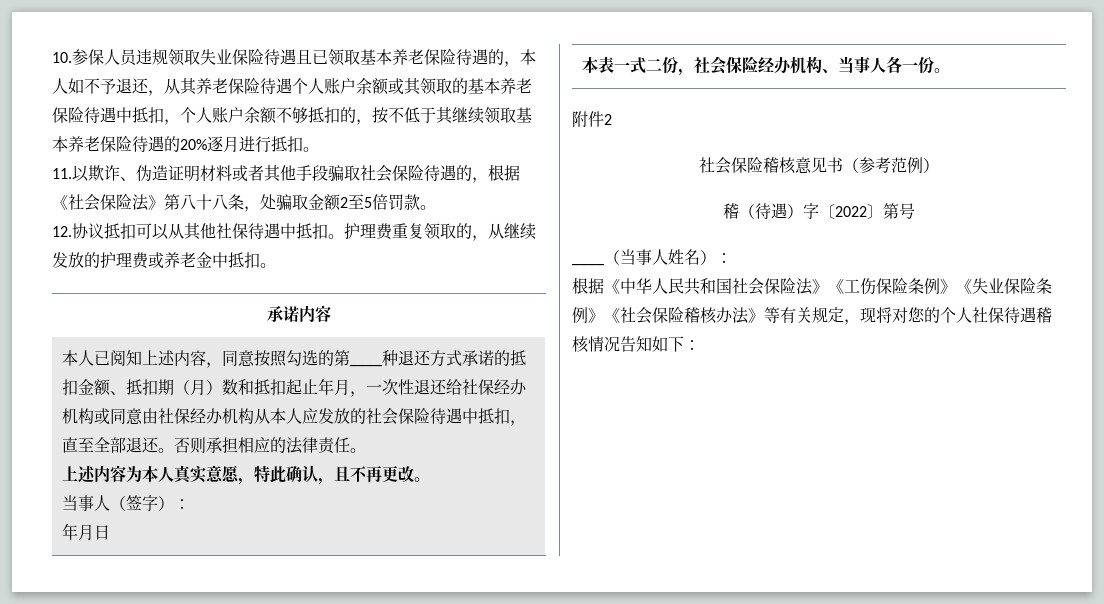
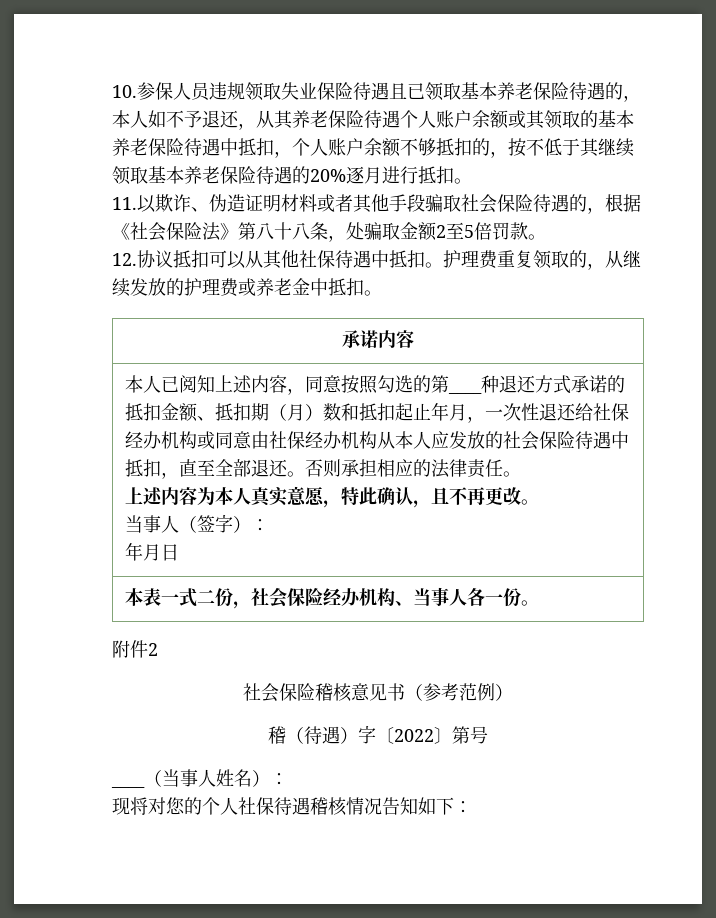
[572,277,1052,295] [572,307,860,325] 根据《中华人民共和国社会保险法》《工伤保险条例》《失业保险条例》《社会保险稽核办法》等有关规定， -> (288, 779) none

